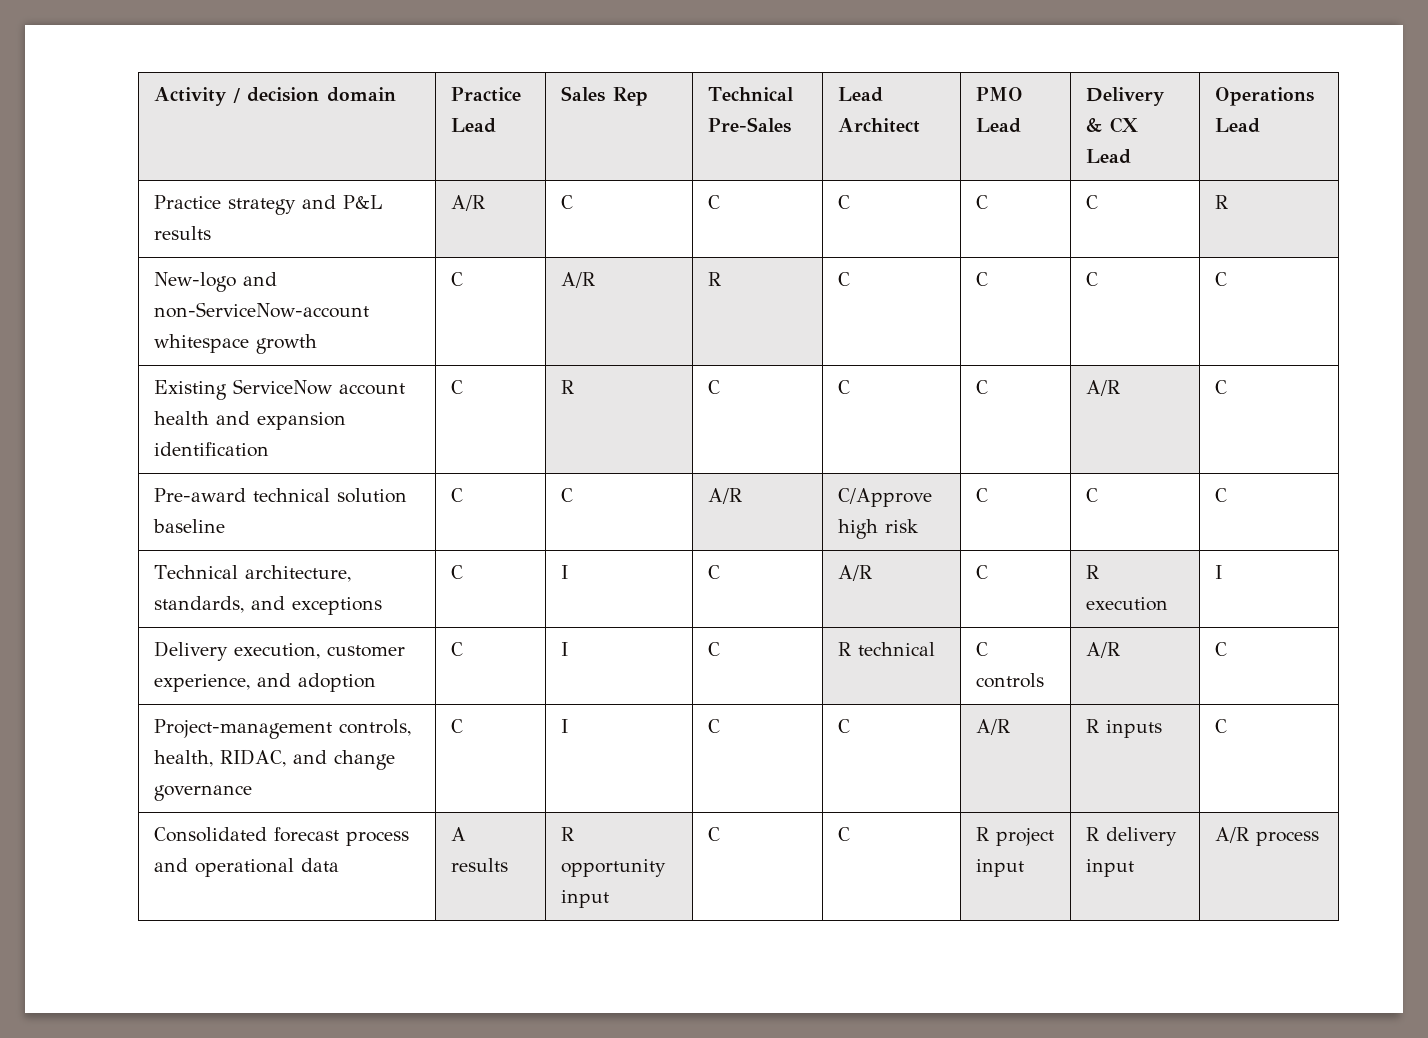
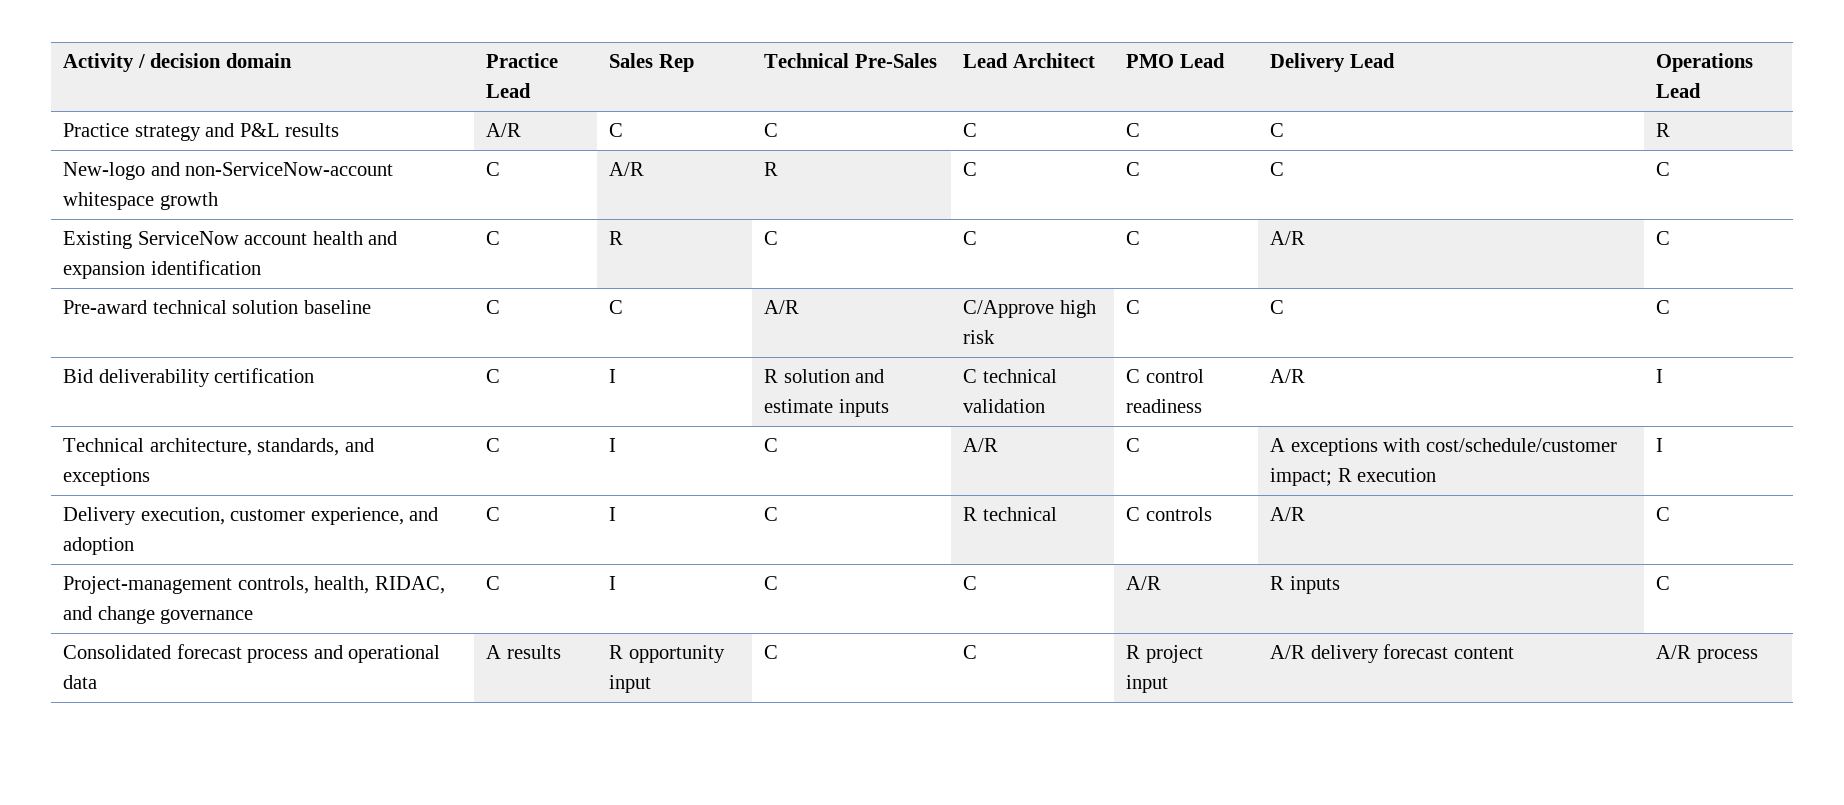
[1086,117,1139,133] & CX -> (1346, 62) none
(1228, 495) none -> [63,368,315,387] [486,369,501,383] [609,369,617,383] [764,369,885,383] [764,399,889,417] [963,369,1057,383] [963,399,1046,413] [1126,369,1204,383] [1126,399,1203,413] [1270,369,1306,383] [1656,369,1664,383] // Bid deliverability certification | C | I | R solution and estimate inputs | C technical validation | C control readiness | A/R | I
(989, 572) none -> [1270,438,1617,456] [1270,468,1333,486] A exceptions with cost/schedule/customer impact;
[1086,827,1178,846] [1086,859,1135,877] R delivery input -> [1270,644,1514,663] A/R delivery forecast content

